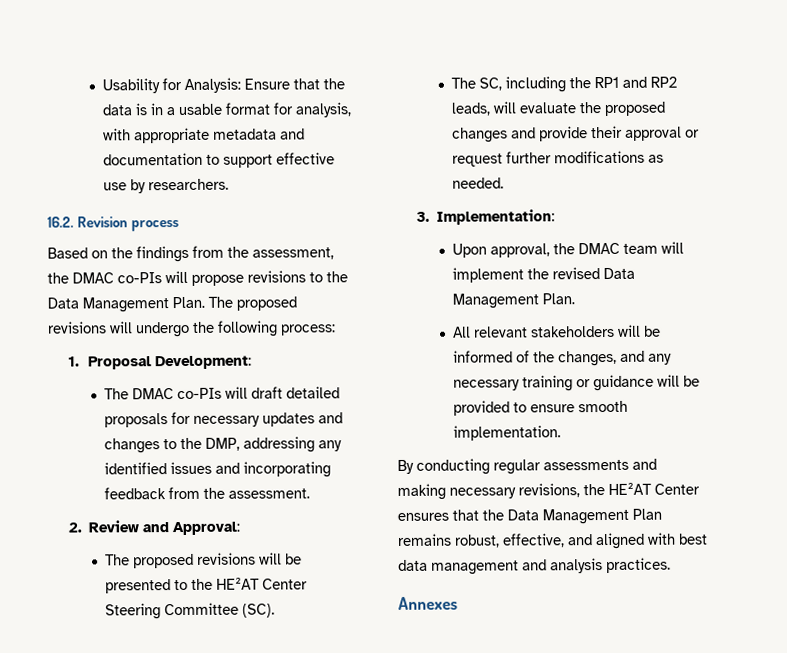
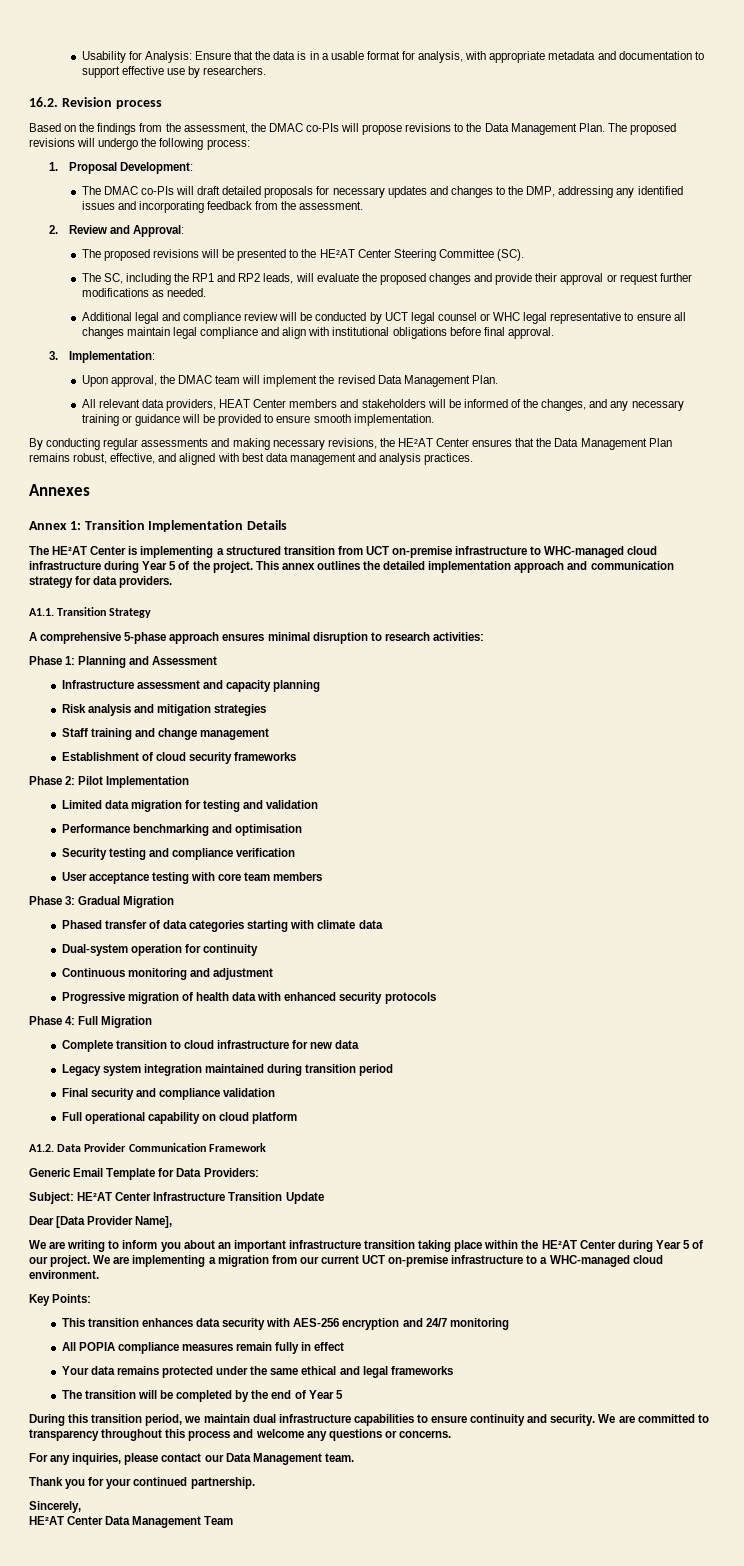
(504, 183) none -> [81,312,686,324] [81,327,554,339] // Additional legal and compliance review will be conducted by UCT legal counsel or WHC legal representative to ensure all changes maintain legal compliance and align with institutional obligations before final approval.
(528, 332) none -> [141,399,359,411] data providers, HEAT Center members and
(458, 603) none -> [29,520,288,532] [29,546,658,558] [29,561,674,573] [29,576,173,588] [29,607,152,618] [29,632,484,644] [29,656,218,668] [61,680,321,692] [61,704,267,716] [61,728,270,740] [61,752,297,764] [29,776,190,788] [61,800,319,812] [61,824,302,836] [61,848,296,860] [61,872,323,884] [29,896,175,908] [61,920,383,932] [61,944,258,956] [61,968,273,980] [61,992,436,1004] [29,1016,153,1028] [61,1040,360,1052] [61,1064,394,1076] [61,1088,276,1100] [61,1112,298,1124] [29,1143,266,1152] [29,1168,259,1180] [29,1192,324,1204] [29,1216,173,1228] [29,1240,704,1252] [29,1255,663,1267] [29,1270,99,1279] [29,1294,92,1306] [61,1318,509,1330] [61,1342,345,1354] [61,1366,453,1378] [61,1390,343,1402] [29,1414,709,1426] [29,1429,451,1441] [29,1453,354,1465] [29,1477,255,1489] [29,1501,81,1513] [29,1516,234,1528] // Annex 1: Transition Implementation Details // The HE²AT Center is implementing a structured transition from UCT on-premise infrastructure to WHC-managed cloud infrastructure during Year 5 of the project. This annex outlines the detailed implementation approach and communication strategy for data providers. // A1.1. Transition Strategy // A comprehensive 5-phase approach ensures minimal disruption to research activities: // Phase 1: Planning and Assessment // Infrastructure assessment and capacity planning // Risk analysis and mitigation strategies // Staff training and change management // Establishment of cloud security frameworks // Phase 2: Pilot Implementation // Limited data migration for testing and validation // Performance benchmarking and optimisation // Security testing and compliance verification // User acceptance testing with core team members // Phase 3: Gradual Migration // Phased transfer of data categories starting with climate data // Dual-system operation for continuity // Continuous monitoring and adjustment // Progressive migration of health data with enhanced security protocols // Phase 4: Full Migration // Complete transition to cloud infrastructure for new data // Legacy system integration maintained during transition period // Final security and compliance validation // Full operational capability on cloud platform // A1.2. Data Provider Communication Framework // Generic Email Template for Data Providers: // Subject: HE²AT Center Infrastructure Transition Update // Dear [Data Provider Name], // We are writing to inform you about an important infrastructure transition taking place within the HE²AT Center during Year 5 of our project. We are implementing a migration from our current UCT on-premise infrastructure to a WHC-managed cloud environment. // Key Points: // This transition enhances data security with AES-256 encryption and 24/7 monitoring // All POPIA compliance measures remain fully in effect // Your data remains protected under the same ethical and legal frameworks // The transition will be completed by the end of Year 5 // During this transition period, we maintain dual infrastructure capabilities to ensure continuity and security. We are committed to transparency throughout this process and welcome any questions or concerns. // For any inquiries, please contact our Data Management team. // Thank you for your continued partnership. // Sincerely, // HE²AT Center Data Management Team

